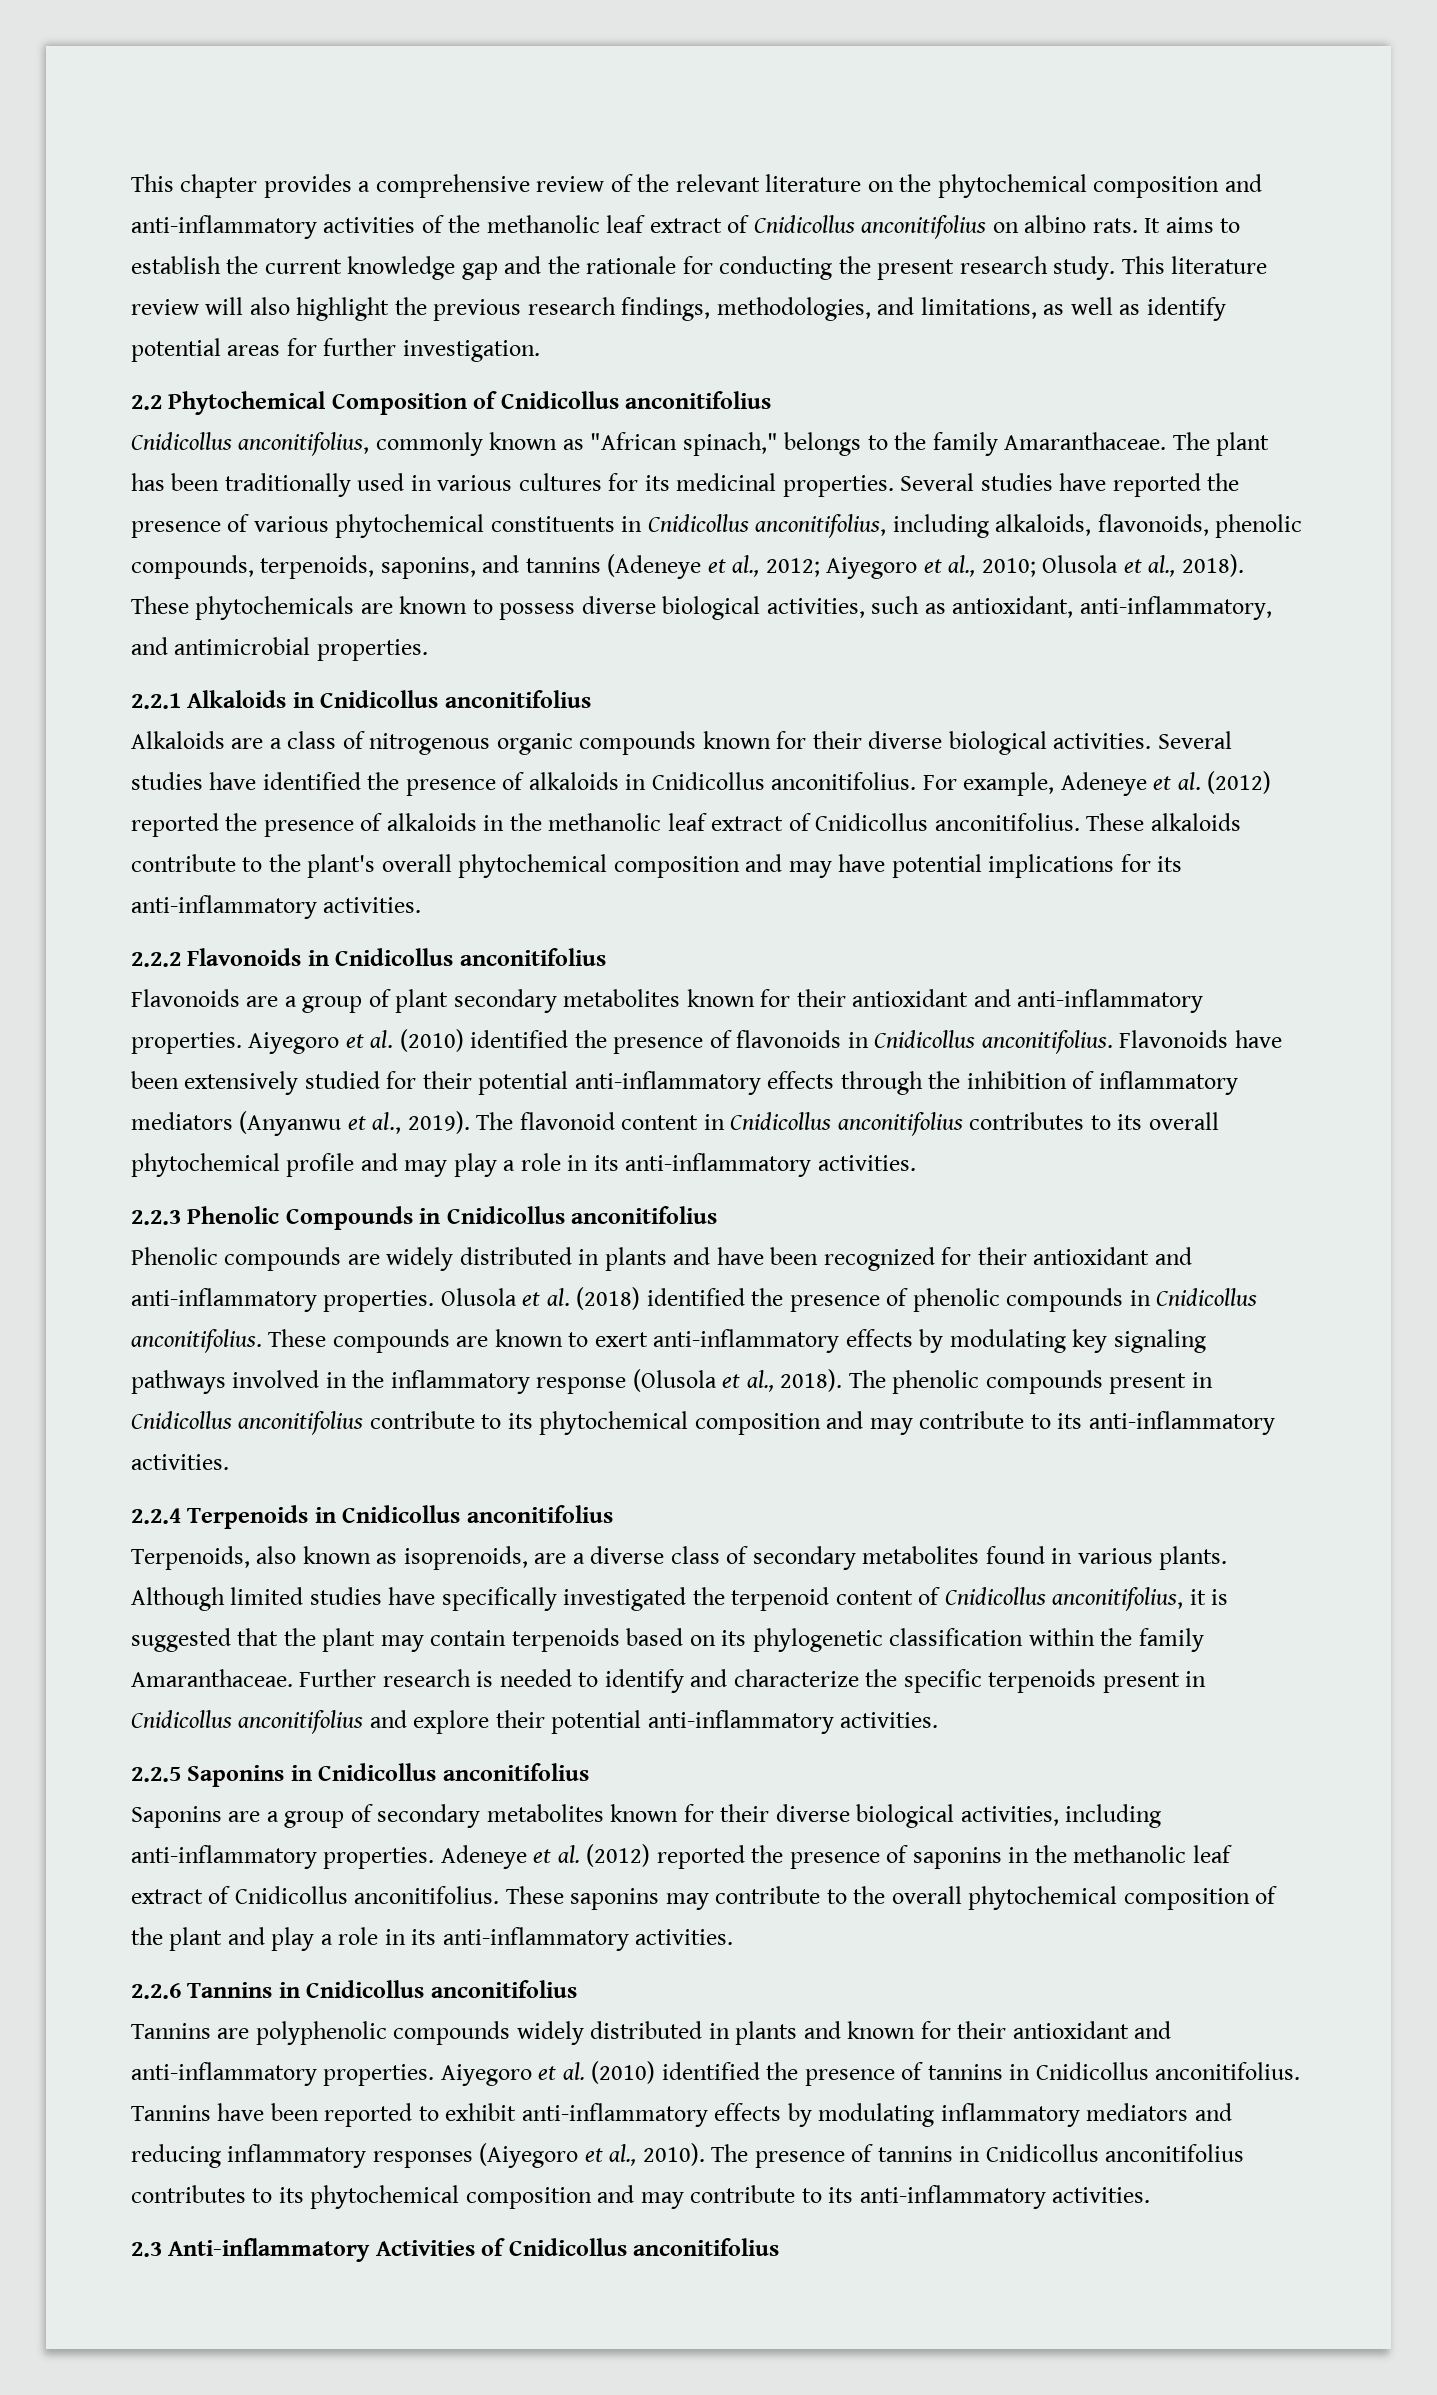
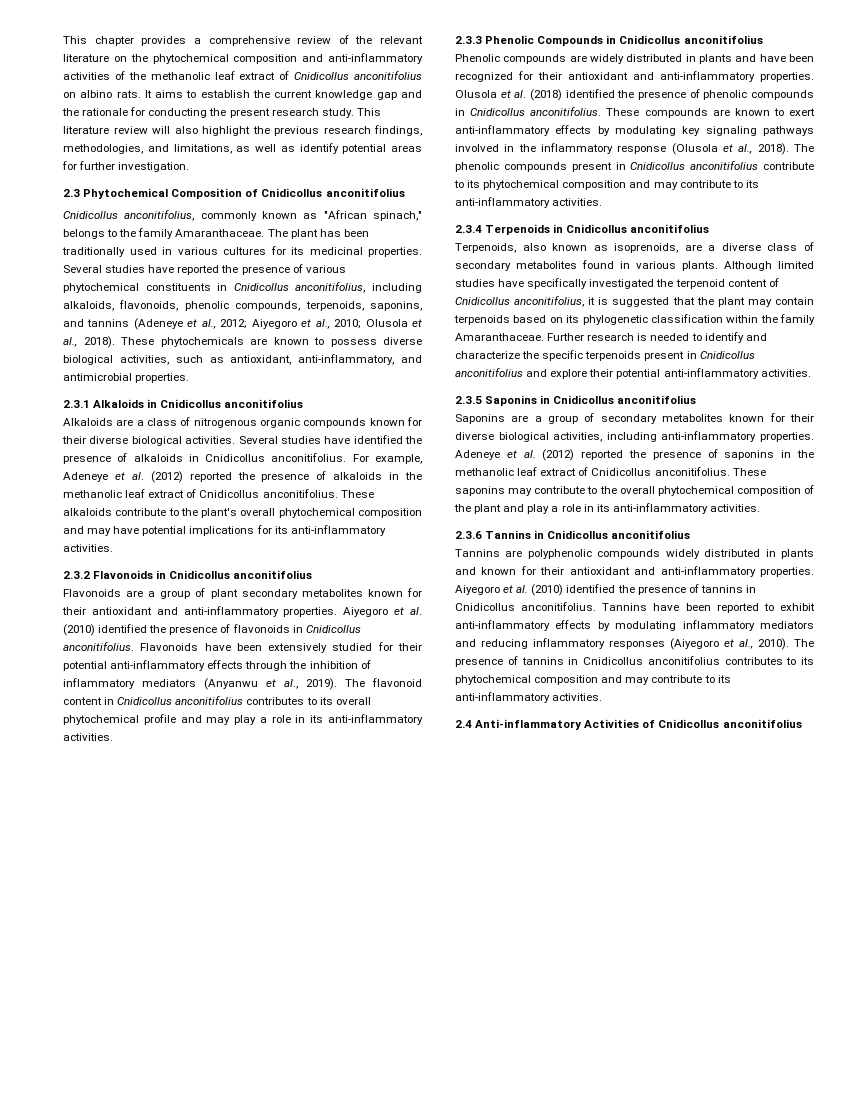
[131,395,162,410] 2.2 -> [63,189,80,197] 2.3
[131,693,181,709] 2.2.1 -> [63,400,90,408] 2.3.1
[131,952,181,967] 2.2.2 -> [63,571,90,579] 2.3.2
[131,1210,181,1225] 2.2.3 -> [455,36,482,44] 2.3.3
[131,1508,181,1524] 2.2.4 -> [455,225,482,233] 2.3.4
[131,1767,181,1782] 2.2.5 -> [455,396,482,404] 2.3.5
[131,1983,181,1999] 2.2.6 -> [455,531,482,539] 2.3.6
[131,2242,162,2257] 2.3 -> [455,720,472,728] 2.4

